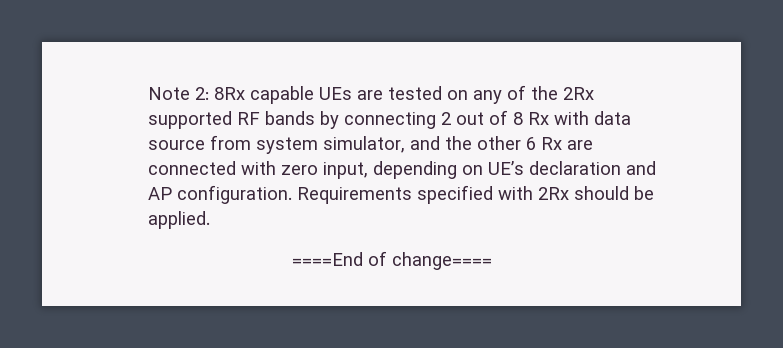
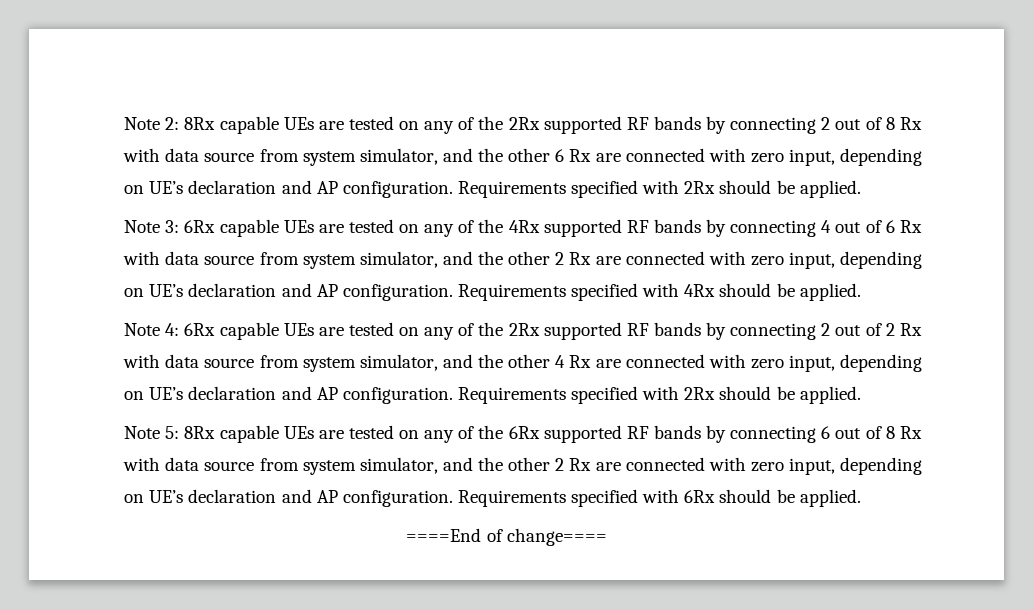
(210, 220) none -> [124,219,922,237] [123,251,923,269] [124,283,861,301] [124,322,922,340] [123,354,923,372] [124,386,861,404] [124,425,922,443] [123,457,923,475] [124,489,861,507] // Note 3: 6Rx capable UEs are tested on any of the 4Rx supported RF bands by connecting 4 out of 6 Rx with data source from system simulator, and the other 2 Rx are connected with zero input, depending on UE’s declaration and AP configuration. Requirements specified with 4Rx should be applied. // Note 4: 6Rx capable UEs are tested on any of the 2Rx supported RF bands by connecting 2 out of 2 Rx with data source from system simulator, and the other 4 Rx are connected with zero input, depending on UE’s declaration and AP configuration. Requirements specified with 2Rx should be applied. // Note 5: 8Rx capable UEs are tested on any of the 6Rx supported RF bands by connecting 6 out of 8 Rx with data source from system simulator, and the other 2 Rx are connected with zero input, depending on UE’s declaration and AP configuration. Requirements specified with 6Rx should be applied.

